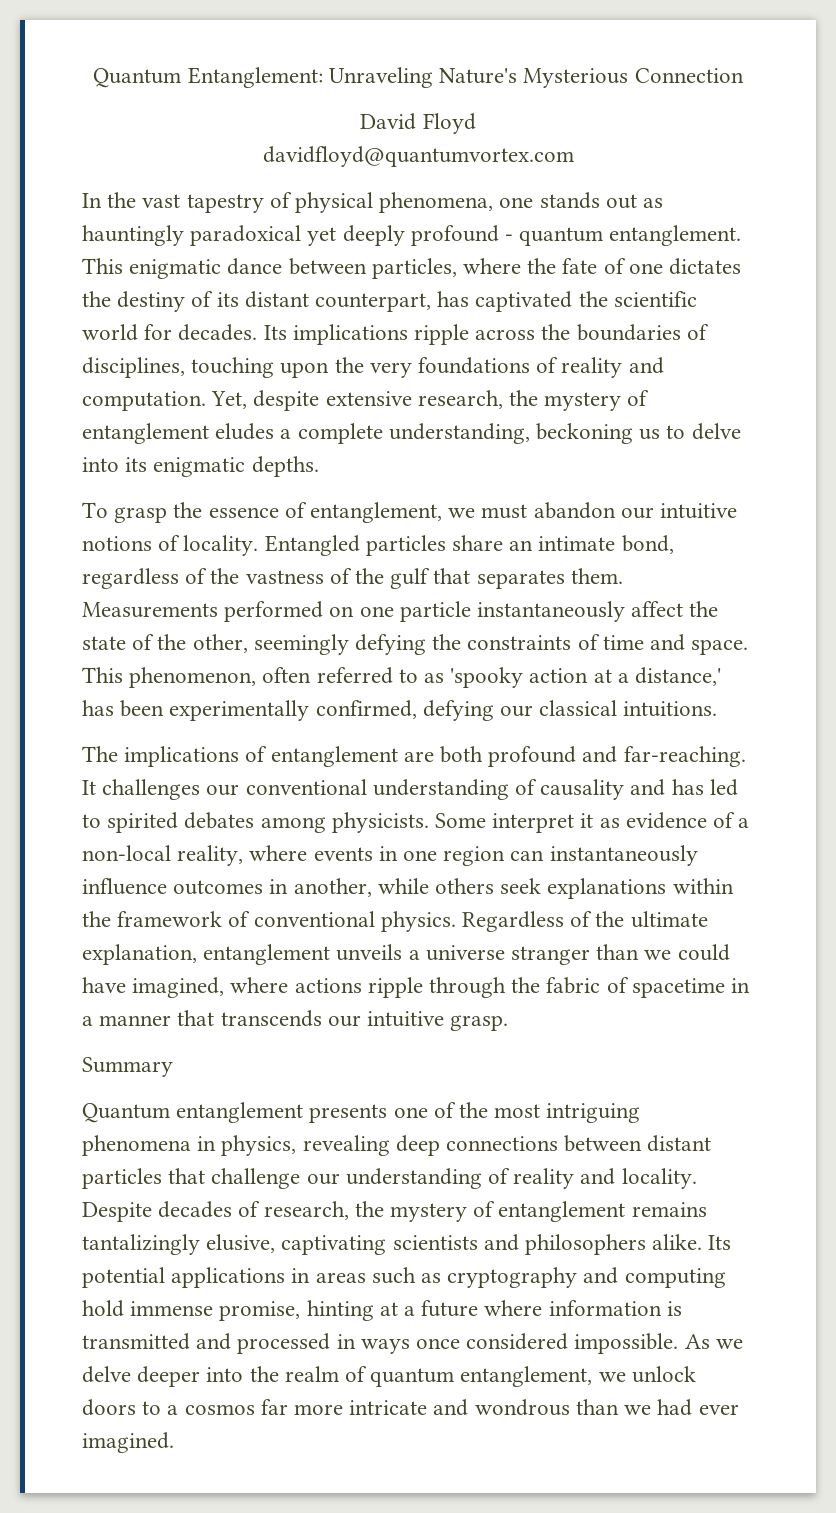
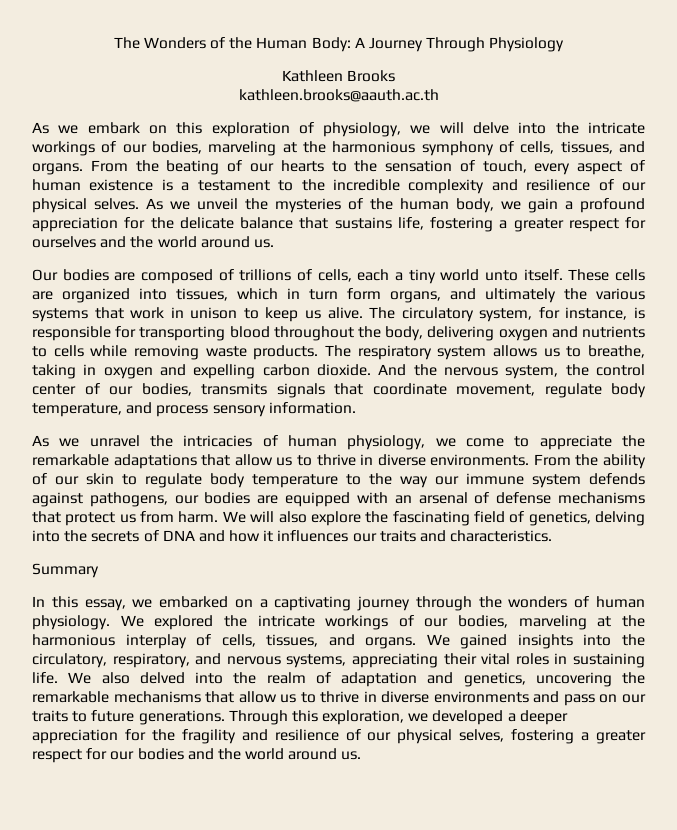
[93,67,744,88] [360,113,476,134] [262,146,574,167] [82,192,664,213] [82,225,742,246] [82,258,742,279] [82,291,697,312] [82,324,709,345] [82,357,664,378] [82,390,650,411] [82,423,741,444] [82,456,319,477] [82,502,738,523] [82,535,674,556] [82,568,623,589] [82,601,719,622] [82,634,749,655] [82,667,722,688] [82,700,718,721] [82,746,746,767] [82,779,738,800] [82,812,750,833] [82,845,698,866] [82,878,734,899] [82,911,708,932] [82,944,730,965] [82,977,751,998] [82,1010,509,1031] [82,1057,173,1077] [82,1102,641,1123] [82,1135,712,1156] [82,1168,697,1189] [82,1201,707,1222] [82,1234,732,1255] [82,1267,726,1288] [82,1300,682,1321] [82,1333,743,1354] [82,1366,696,1387] [82,1399,739,1416] [82,1432,174,1453] Quantum Entanglement: Unraveling Nature's Mysterious Connection // David Floyd // davidfloyd@quantumvortex.com // In the vast tapestry of physical phenomena, one stands out as hauntingly paradoxical yet deeply profound - quantum entanglement. This enigmatic dance between particles, where the fate of one dictates the destiny of its distant counterpart, has captivated the scientific world for decades. Its implications ripple across the boundaries of disciplines, touching upon the very foundations of reality and computation. Yet, despite extensive research, the mystery of entanglement eludes a complete understanding, beckoning us to delve into its enigmatic depths. // To grasp the essence of entanglement, we must abandon our intuitive notions of locality. Entangled particles share an intimate bond, regardless of the vastness of the gulf that separates them. Measurements performed on one particle instantaneously affect the state of the other, seemingly defying the constraints of time and space. This phenomenon, often referred to as 'spooky action at a distance,' has been experimentally confirmed, defying our classical intuitions. // The implications of entanglement are both profound and far-reaching. It challenges our conventional understanding of causality and has led to spirited debates among physicists. Some interpret it as evidence of a non-local reality, where events in one region can instantaneously influence outcomes in another, while others seek explanations within the framework of conventional physics. Regardless of the ultimate explanation, entanglement unveils a universe stranger than we could have imagined, where actions ripple through the fabric of spacetime in a manner that transcends our intuitive grasp. // Summary // Quantum entanglement presents one of the most intriguing phenomena in physics, revealing deep connections between distant particles that challenge our understanding of reality and locality. Despite decades of research, the mystery of entanglement remains tantalizingly elusive, captivating scientists and philosophers alike. Its potential applications in areas such as cryptography and computing hold immense promise, hinting at a future where information is transmitted and processed in ways once considered impossible. As we delve deeper into the realm of quantum entanglement, we unlock doors to a cosmos far more intricate and wondrous than we had ever imagined. -> [113,37,565,52] [281,70,396,82] [238,89,439,102] [32,122,645,137] [32,141,645,156] [32,160,645,175] [32,179,646,194] [32,198,645,213] [32,217,646,232] [32,236,274,248] [32,269,645,284] [32,288,645,303] [32,307,645,322] [32,326,645,341] [32,345,645,360] [32,364,645,379] [32,383,646,398] [32,402,356,417] [32,435,645,450] [32,454,646,469] [32,473,645,488] [32,492,645,507] [32,511,645,526] [32,530,553,542] [32,563,99,578] [32,596,645,611] [32,615,645,630] [32,634,645,649] [32,653,646,668] [32,672,645,687] [32,691,647,706] [32,710,568,725] [32,729,646,744] [32,748,362,763] The Wonders of the Human Body: A Journey Through Physiology // Kathleen Brooks // kathleen.brooks@aauth.ac.th // As we embark on this exploration of physiology, we will delve into the intricate workings of our bodies, marveling at the harmonious symphony of cells, tissues, and organs. From the beating of our hearts to the sensation of touch, every aspect of human existence is a testament to the incredible complexity and resilience of our physical selves. As we unveil the mysteries of the human body, we gain a profound appreciation for the delicate balance that sustains life, fostering a greater respect for ourselves and the world around us. // Our bodies are composed of trillions of cells, each a tiny world unto itself. These cells are organized into tissues, which in turn form organs, and ultimately the various systems that work in unison to keep us alive. The circulatory system, for instance, is responsible for transporting blood throughout the body, delivering oxygen and nutrients to cells while removing waste products. The respiratory system allows us to breathe, taking in oxygen and expelling carbon dioxide. And the nervous system, the control center of our bodies, transmits signals that coordinate movement, regulate body temperature, and process sensory information. // As we unravel the intricacies of human physiology, we come to appreciate the remarkable adaptations that allow us to thrive in diverse environments. From the ability of our skin to regulate body temperature to the way our immune system defends against pathogens, our bodies are equipped with an arsenal of defense mechanisms that protect us from harm. We will also explore the fascinating field of genetics, delving into the secrets of DNA and how it influences our traits and characteristics. // Summary // In this essay, we embarked on a captivating journey through the wonders of human physiology. We explored the intricate workings of our bodies, marveling at the harmonious interplay of cells, tissues, and organs. We gained insights into the circulatory, respiratory, and nervous systems, appreciating their vital roles in sustaining life. We also delved into the realm of adaptation and genetics, uncovering the remarkable mechanisms that allow us to thrive in diverse environments and pass on our traits to future generations. Through this exploration, we developed a deeper appreciation for the fragility and resilience of our physical selves, fostering a greater respect for our bodies and the world around us.

